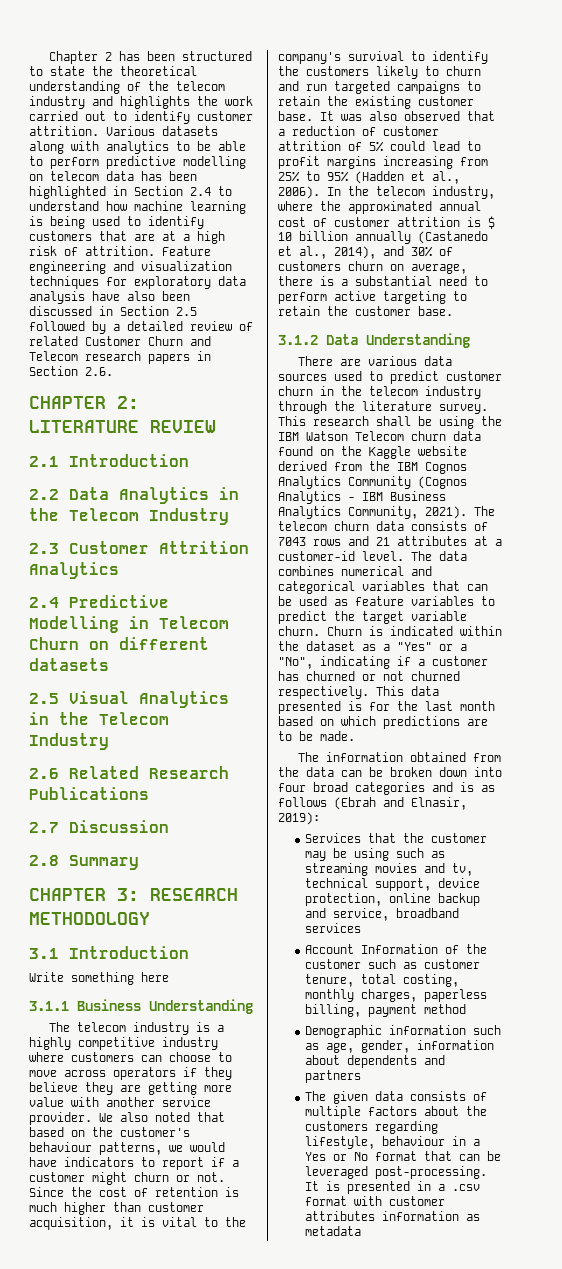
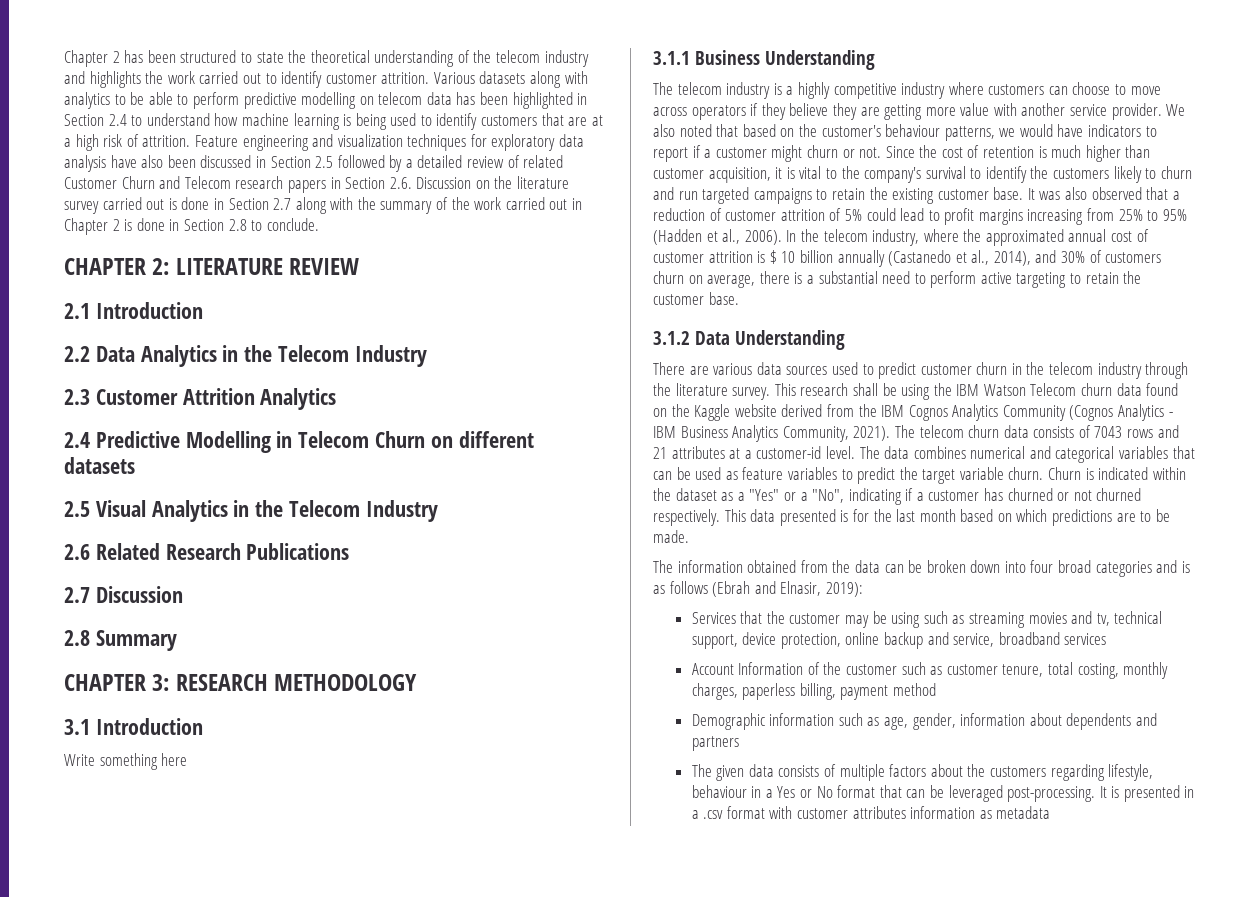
(113, 371) none -> [416,176,570,189] [64,197,583,214] [64,218,319,235] Discussion on the literature survey carried out is done in Section 2.7 along with the summary of the work carried out in Chapter 2 is done in Section 2.8 to conclude.

